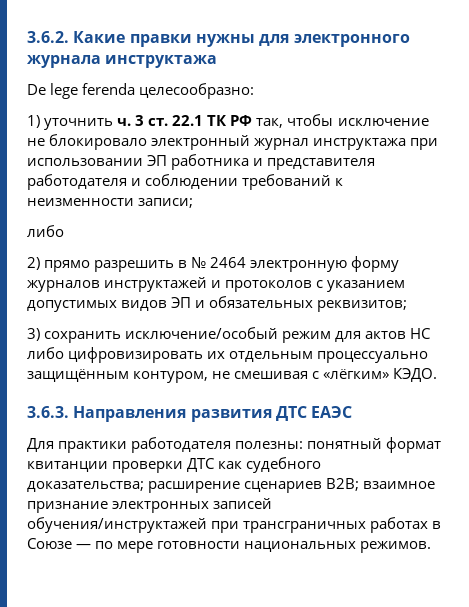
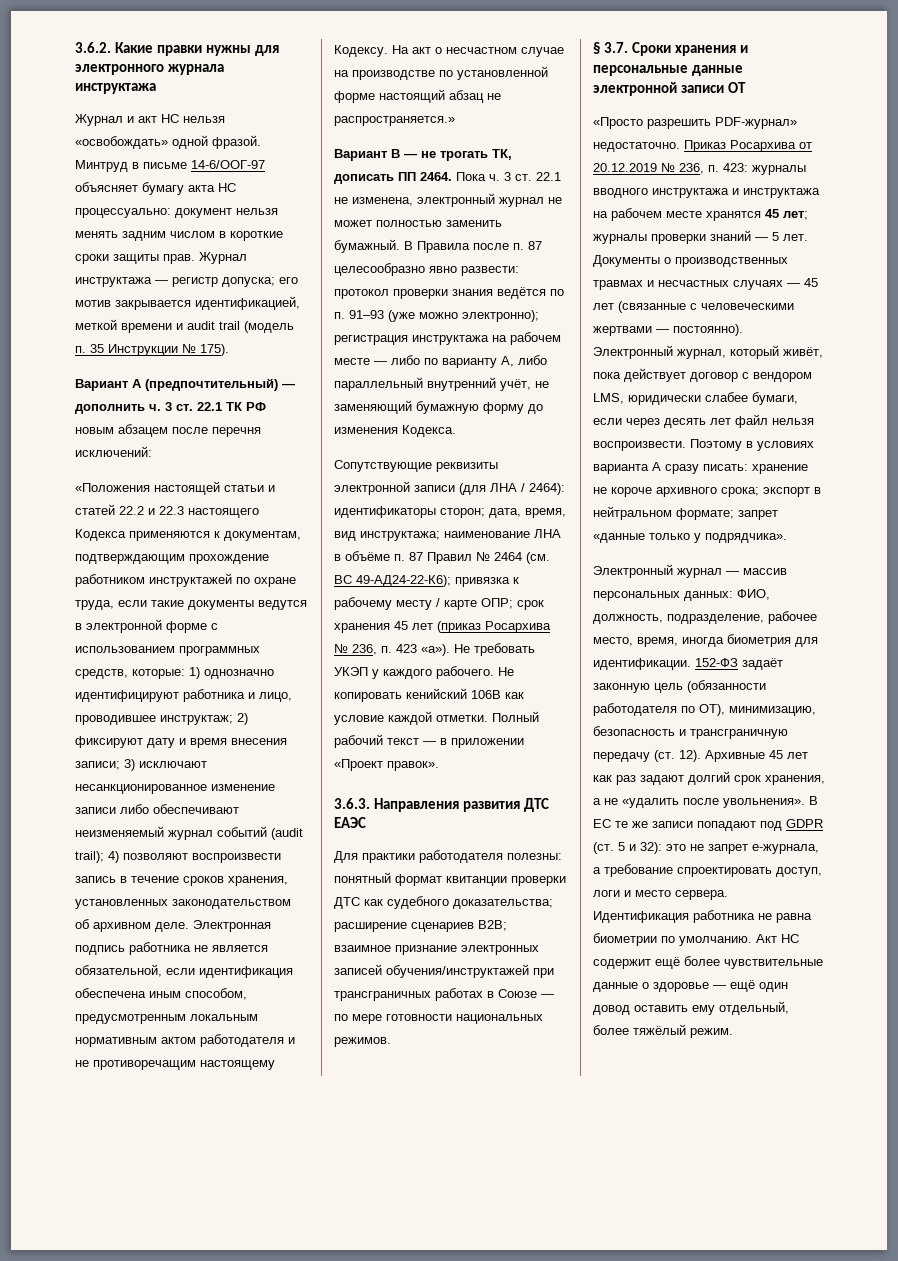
[27,83,255,99] [27,115,114,130] De lege ferenda целесообразно: // 1) уточнить -> [75,114,225,126] [75,135,261,149] [75,160,265,172] [75,182,236,195] [75,208,278,218] [75,231,283,241] [75,252,247,264] [75,277,298,287] [75,296,300,310] [75,319,294,333] [75,343,229,356] [75,378,295,391] [75,404,145,414] Журнал и акт НС нельзя «освобождать» одной фразой. Минтруд в письме 14‑6/ООГ‑97 объясняет бумагу акта НС процессуально: документ нельзя менять задним числом в короткие сроки защиты прав. Журнал инструктажа — регистр допуска; его мотив закрывается идентификацией, меткой времени и audit trail (модель п. 35 Инструкции № 175). // Вариант A (предпочтительный) — дополнить
[256,114,429,128] [27,134,439,150] [27,154,376,170] [27,174,344,190] [27,198,194,208] [27,225,64,237] [27,256,400,272] [27,277,406,292] [27,296,408,312] [27,327,432,343] [27,347,429,363] [27,368,438,383] так, чтобы исключение не блокировало электронный журнал инструктажа при использовании ЭП работника и представителя работодателя и соблюдении требований к неизменности записи; // либо // 2) прямо разрешить в № 2464 электронную форму журналов инструктажей и протоколов с указанием допустимых видов ЭП и обязательных реквизитов; // 3) сохранить исключение/особый режим для актов НС либо цифровизировать их отдельным процессуально защищённым контуром, не смешивая с «лёгким» КЭДО. -> [75,424,261,437] [75,446,152,457] [75,481,275,495] [75,504,259,518] [75,529,301,541] [75,554,269,564] [75,573,296,587] [75,600,307,610] [75,619,218,633] [75,646,260,656] [75,667,274,679] [75,689,292,702] [75,713,248,725] [75,736,287,748] [75,759,207,771] [75,784,275,794] [75,804,239,814] [75,826,303,840] [75,851,281,863] [75,876,288,886] [75,899,291,909] [75,919,271,932] [75,942,268,955] [75,964,293,978] [75,988,247,1000] [75,1014,258,1024] [75,1034,295,1047] [75,1060,275,1070] [334,45,564,57] [334,66,548,80] [334,89,501,103] [334,116,455,126] [334,149,512,161] [334,172,561,184] [334,193,562,207] [334,220,502,227] [334,239,542,253] [334,263,519,276] [334,287,564,299] [334,310,539,322] [334,332,561,345] [334,355,547,368] [334,377,549,391] [334,400,543,414] [334,425,456,437] [334,460,498,472] [334,481,565,495] [334,506,566,518] [334,529,561,541] [334,551,550,564] [334,575,519,587] [334,597,544,610] [334,621,551,633] [334,643,535,656] [334,666,514,679] [334,688,524,702] [334,711,539,725] [334,734,524,748] [334,759,439,771] новым абзацем после перечня исключений: // «Положения настоящей статьи и статей 22.2 и 22.3 настоящего Кодекса применяются к документам, подтверждающим прохождение работником инструктажей по охране труда, если такие документы ведутся в электронной форме с использованием программных средств, которые: 1) однозначно идентифицируют работника и лицо, проводившее инструктаж; 2) фиксируют дату и время внесения записи; 3) исключают несанкционированное изменение записи либо обеспечивают неизменяемый журнал событий (audit trail); 4) позволяют воспроизвести запись в течение сроков хранения, установленных законодательством об архивном деле. Электронная подпись работника не является обязательной, если идентификация обеспечена иным способом, предусмотренным локальным нормативным актом работодателя и не противоречащим настоящему Кодексу. На акт о несчастном случае на производстве по установленной форме настоящий абзац не распространяется.» // Вариант B — не трогать ТК, дописать ПП 2464. Пока ч. 3 ст. 22.1 не изменена, электронный журнал не может полностью заменить бумажный. В Правила после п. 87 целесообразно явно развести: протокол проверки знания ведётся по п. 91–93 (уже можно электронно); регистрация инструктажа на рабочем месте — либо по варианту A, либо параллельный внутренний учёт, не заменяющий бумажную форму до изменения Кодекса. // Сопутствующие реквизиты электронной записи (для ЛНА / 2464): идентификаторы сторон; дата, время, вид инструктажа; наименование ЛНА в объёме п. 87 Правил № 2464 (см. ВС 49‑АД24‑22‑К6); привязка к рабочему месту / карте ОПР; срок хранения 45 лет (приказ Росархива № 236, п. 423 «а»). Не требовать УКЭП у каждого рабочего. Не копировать кенийский 106B как условие каждой отметки. Полный рабочий текст — в приложении «Проект правок».
(432, 547) none -> [593,42,749,56] [593,65,744,76] [593,82,747,96] [593,117,797,129] [593,140,812,152] [593,162,806,175] [593,188,820,198] [593,208,808,221] [593,230,808,244] [593,255,788,267] [593,278,818,290] [593,301,794,313] [593,324,743,336] [593,345,823,359] [593,368,812,382] [593,392,798,405] [593,414,814,428] [593,439,814,451] [593,462,808,474] [593,487,821,497] [593,506,778,520] [593,533,787,543] [593,564,787,578] [593,589,770,601] [593,611,817,624] [593,634,818,647] [593,658,783,670] [593,680,766,693] [593,703,816,716] [593,726,788,739] [593,750,808,762] [593,771,825,785] [593,796,818,808] [593,819,823,831] [593,842,819,854] [593,864,822,877] [593,890,728,900] [593,910,812,923] [593,933,799,946] [593,956,823,969] [593,980,788,992] [593,1001,789,1015] [593,1024,733,1038] // § 3.7. Сроки хранения и персональные данные электронной записи ОТ // «Просто разрешить PDF‑журнал» недостаточно. Приказ Росархива от 20.12.2019 № 236, п. 423: журналы вводного инструктажа и инструктажа на рабочем месте хранятся 45 лет; журналы проверки знаний — 5 лет. Документы о производственных травмах и несчастных случаях — 45 лет (связанные с человеческими жертвами — постоянно). Электронный журнал, который живёт, пока действует договор с вендором LMS, юридически слабее бумаги, если через десять лет файл нельзя воспроизвести. Поэтому в условиях варианта A сразу писать: хранение не короче архивного срока; экспорт в нейтральном формате; запрет «данные только у подрядчика». // Электронный журнал — массив персональных данных: ФИО, должность, подразделение, рабочее место, время, иногда биометрия для идентификации. 152‑ФЗ задаёт законную цель (обязанности работодателя по ОТ), минимизацию, безопасность и трансграничную передачу (ст. 12). Архивные 45 лет как раз задают долгий срок хранения, а не «удалить после увольнения». В ЕС те же записи попадают под GDPR (ст. 5 и 32): это не запрет e‑журнала, а требование спроектировать доступ, логи и место сервера. Идентификация работника не равна биометрии по умолчанию. Акт НС содержит ещё более чувствительные данные о здоровье — ещё один довод оставить ему отдельный, более тяжёлый режим.

